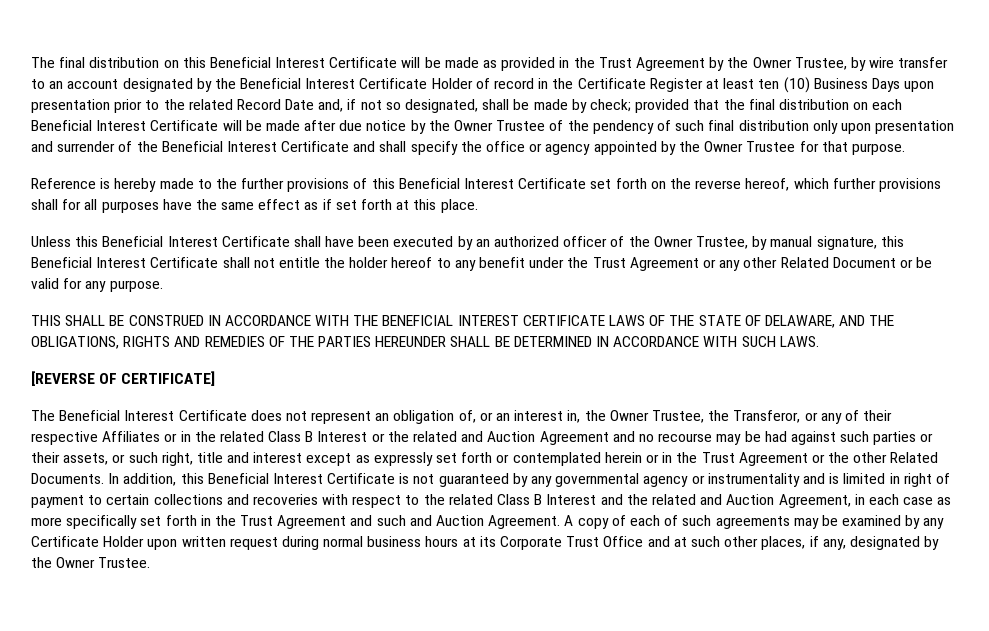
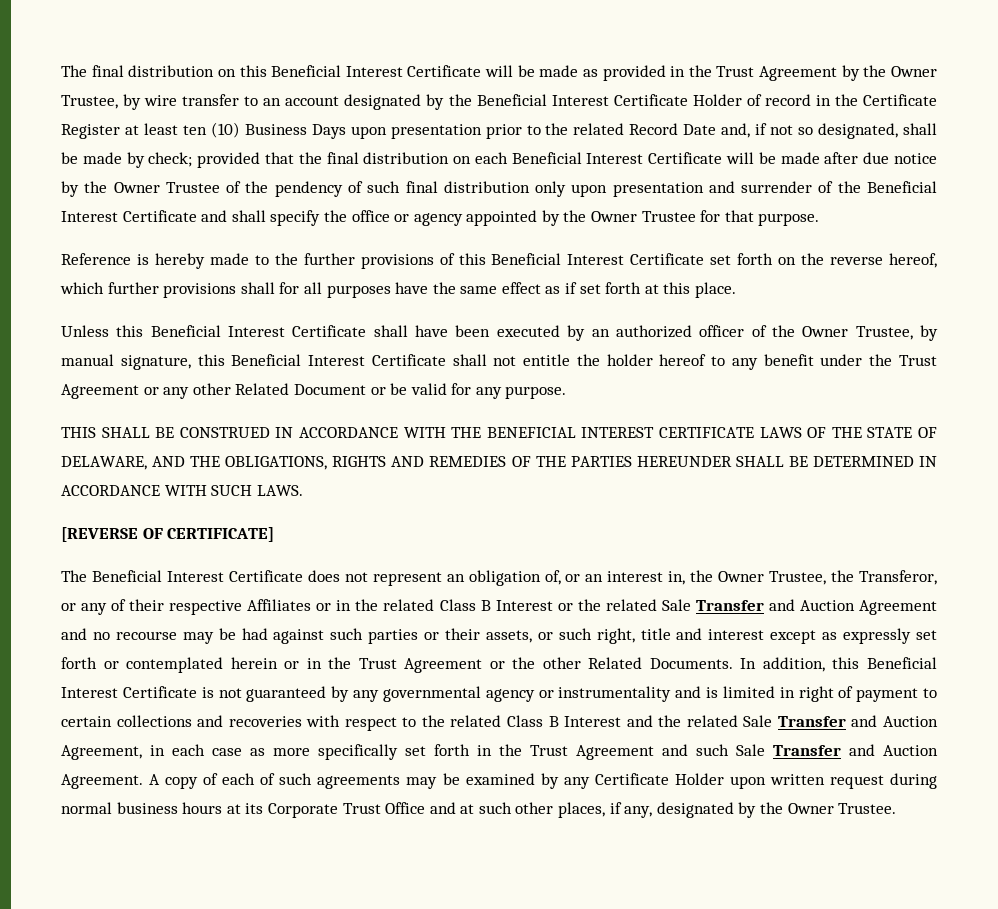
(458, 436) none -> [661,599,764,611] Sale Transfer
(696, 499) none -> [743,715,846,727] Sale Transfer
(406, 520) none -> [736,744,841,756] Sale Transfer

